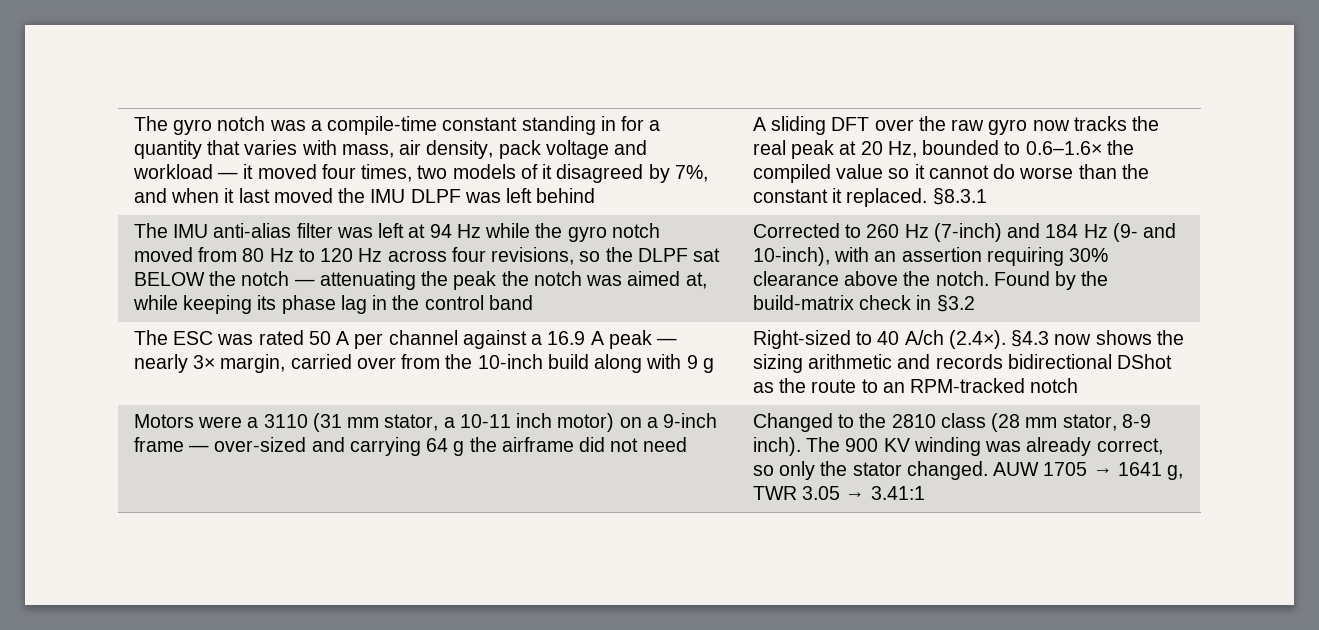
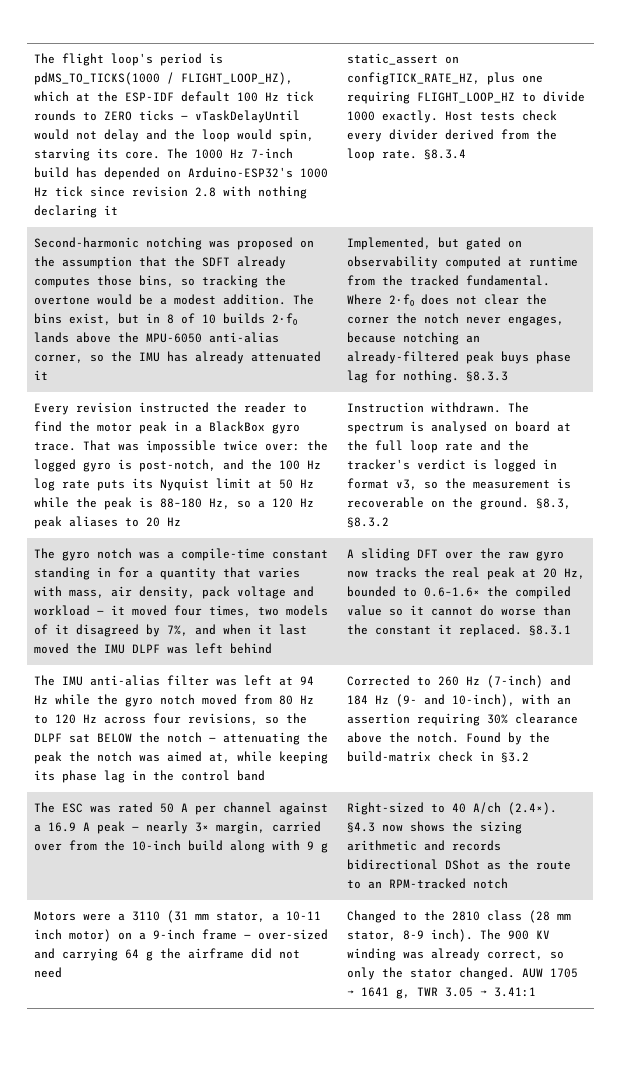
[133,116,168,131] The -> [33,53,223,66] [33,72,293,85] [33,91,314,102] [33,110,300,123] [33,129,314,142] [33,148,293,161] [33,167,328,180] [33,186,307,199] [33,205,118,218] [346,53,459,65] [346,72,543,85] [346,91,585,104] [346,110,557,123] [346,129,557,142] [346,148,466,161] [33,237,314,250] [33,256,286,269] [33,275,286,288] [33,294,314,305] [33,313,297,325] [33,332,279,343] [33,351,321,364] [33,370,48,380] [346,237,522,250] [346,256,578,269] [346,275,550,286] [346,294,547,306] [346,313,564,326] [346,332,480,345] [346,351,571,364] [346,370,508,383] [33,402,307,415] [33,421,300,434] [33,440,328,453] [33,459,321,472] [33,478,314,491] [33,497,314,510] [33,516,181,529] [346,402,529,413] [346,421,571,434] [346,440,529,453] [346,459,557,472] [346,478,571,490] [346,497,571,510] [346,517,389,528] [33,548,55,559] The flight loop's period is pdMS_TO_TICKS(1000 / FLIGHT_LOOP_HZ), which at the ESP-IDF default 100 Hz tick rounds to ZERO ticks — vTaskDelayUntil would not delay and the loop would spin, starving its core. The 1000 Hz 7-inch build has depended on Arduino-ESP32's 1000 Hz tick since revision 2.8 with nothing declaring it | static_assert on configTICK_RATE_HZ, plus one requiring FLIGHT_LOOP_HZ to divide 1000 exactly. Host tests check every divider derived from the loop rate. §8.3.4 // Second-harmonic notching was proposed on the assumption that the SDFT already computes those bins, so tracking the overtone would be a modest addition. The bins exist, but in 8 of 10 builds 2·f₀ lands above the MPU-6050 anti-alias corner, so the IMU has already attenuated it | Implemented, but gated on observability computed at runtime from the tracked fundamental. Where 2·f₀ does not clear the corner the notch never engages, because notching an already-filtered peak buys phase lag for nothing. §8.3.3 // Every revision instructed the reader to find the motor peak in a BlackBox gyro trace. That was impossible twice over: the logged gyro is post-notch, and the 100 Hz log rate puts its Nyquist limit at 50 Hz while the peak is 88–180 Hz, so a 120 Hz peak aliases to 20 Hz | Instruction withdrawn. The spectrum is analysed on board at the full loop rate and the tracker's verdict is logged in format v3, so the measurement is recoverable on the ground. §8.3, §8.3.2 // The

